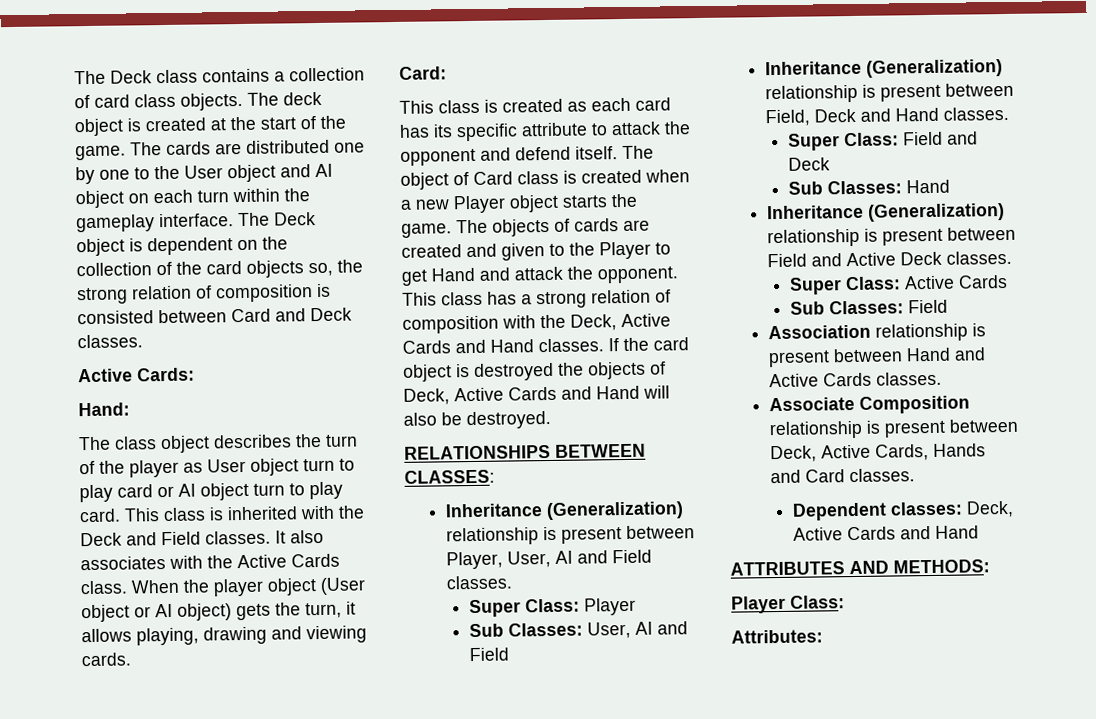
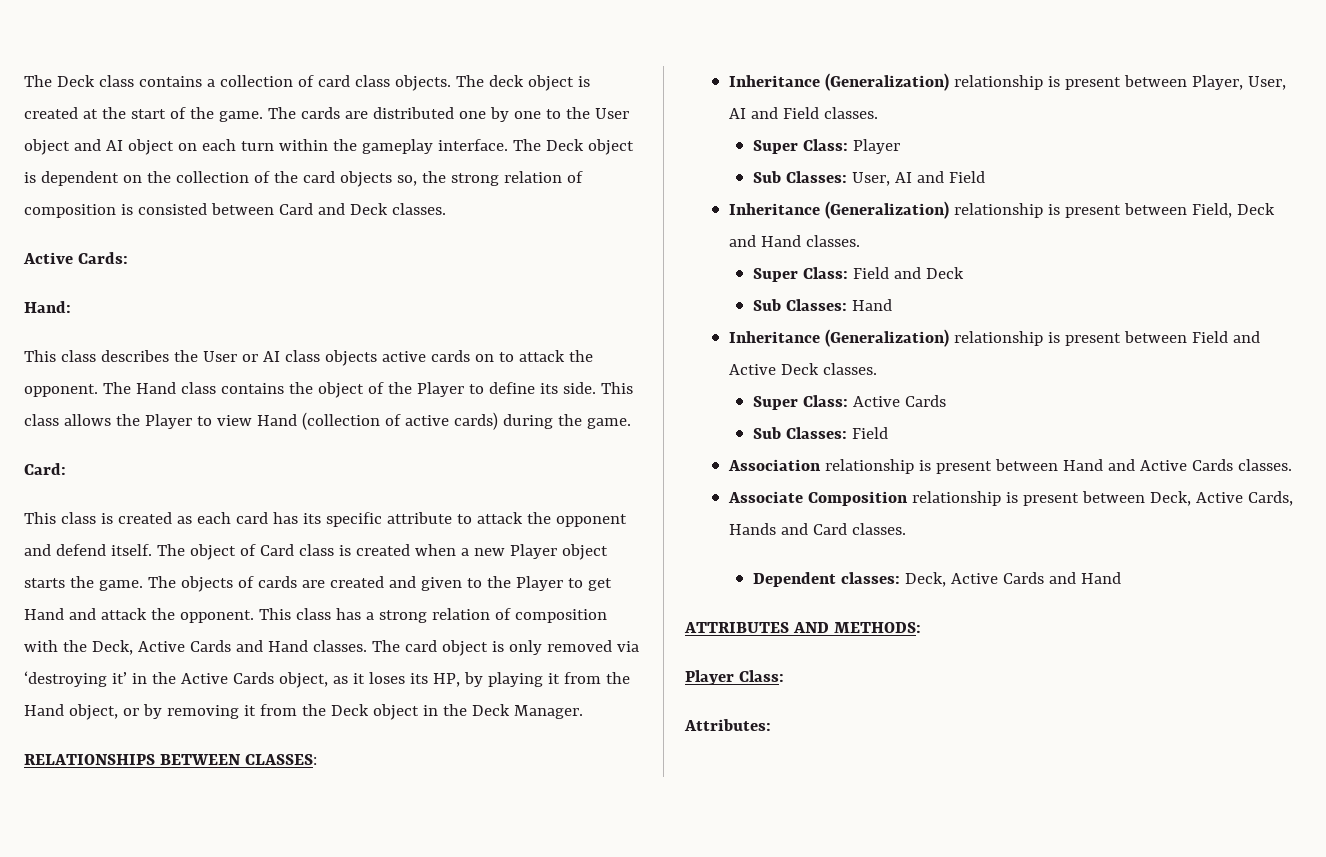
[78,433,358,454] [79,458,355,478] [79,481,343,503] [79,505,365,523] [80,529,324,547] [80,553,340,571] [80,577,366,597] [81,601,356,623] [81,625,367,646] [81,652,131,667] The class object describes the turn of the player as User object turn to play card or AI object turn to play card. This class is inherited with the Deck and Field classes. It also associates with the Active Cards class. When the player object (User object or AI object) gets the turn, it allows playing, drawing and viewing cards. -> [24,350,593,366] [24,382,633,398] [24,412,631,430] This class describes the User or AI class objects active cards on to attack the opponent. The Hand class contains the object of the Player to define its side. This class allows the Player to view Hand (collection of active cards) during the game.
[608,337,649,352] If the -> [371,640,400,652] The
[474,361,666,381] [403,385,670,405] [403,410,551,430] destroyed the objects of Deck, Active Cards and Hand will also be destroyed. -> [508,640,639,655] [24,671,630,688] [24,704,583,720] only removed via ‘destroying it’ in the Active Cards object, as it loses its HP, by playing it from the Hand object, or by removing it from the Deck object in the Deck Manager.

